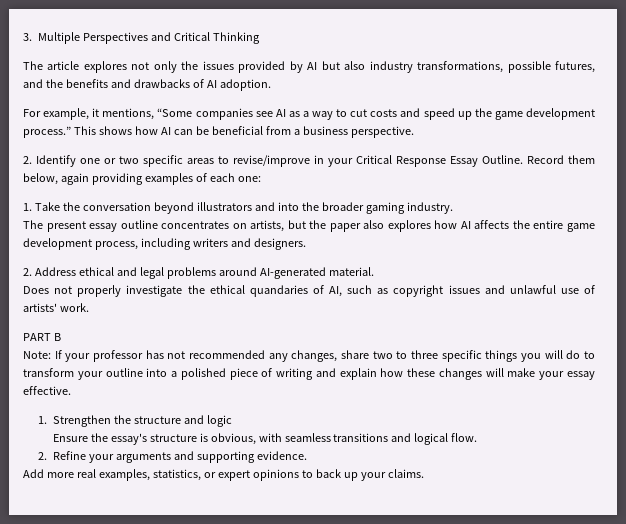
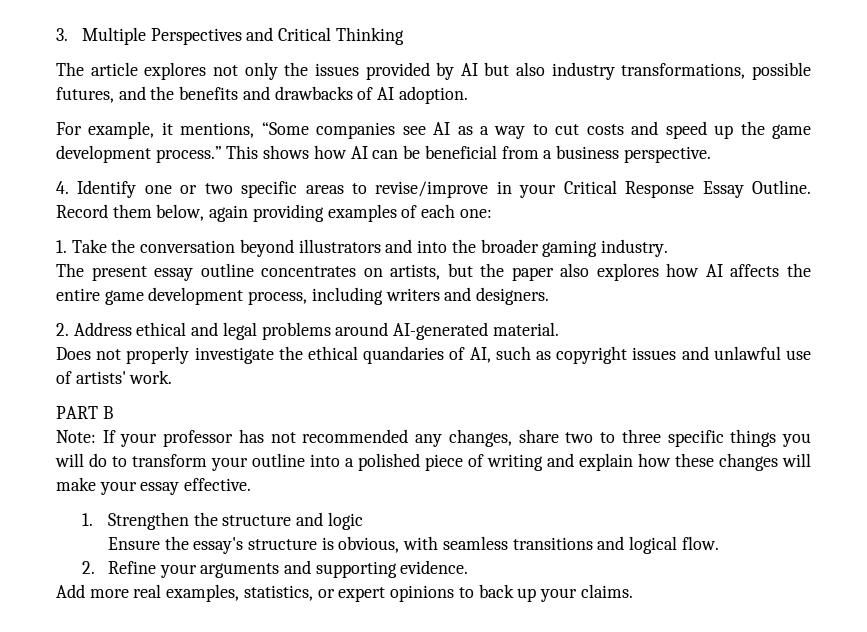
[23,156,32,164] 2. -> [56,181,69,194] 4.

